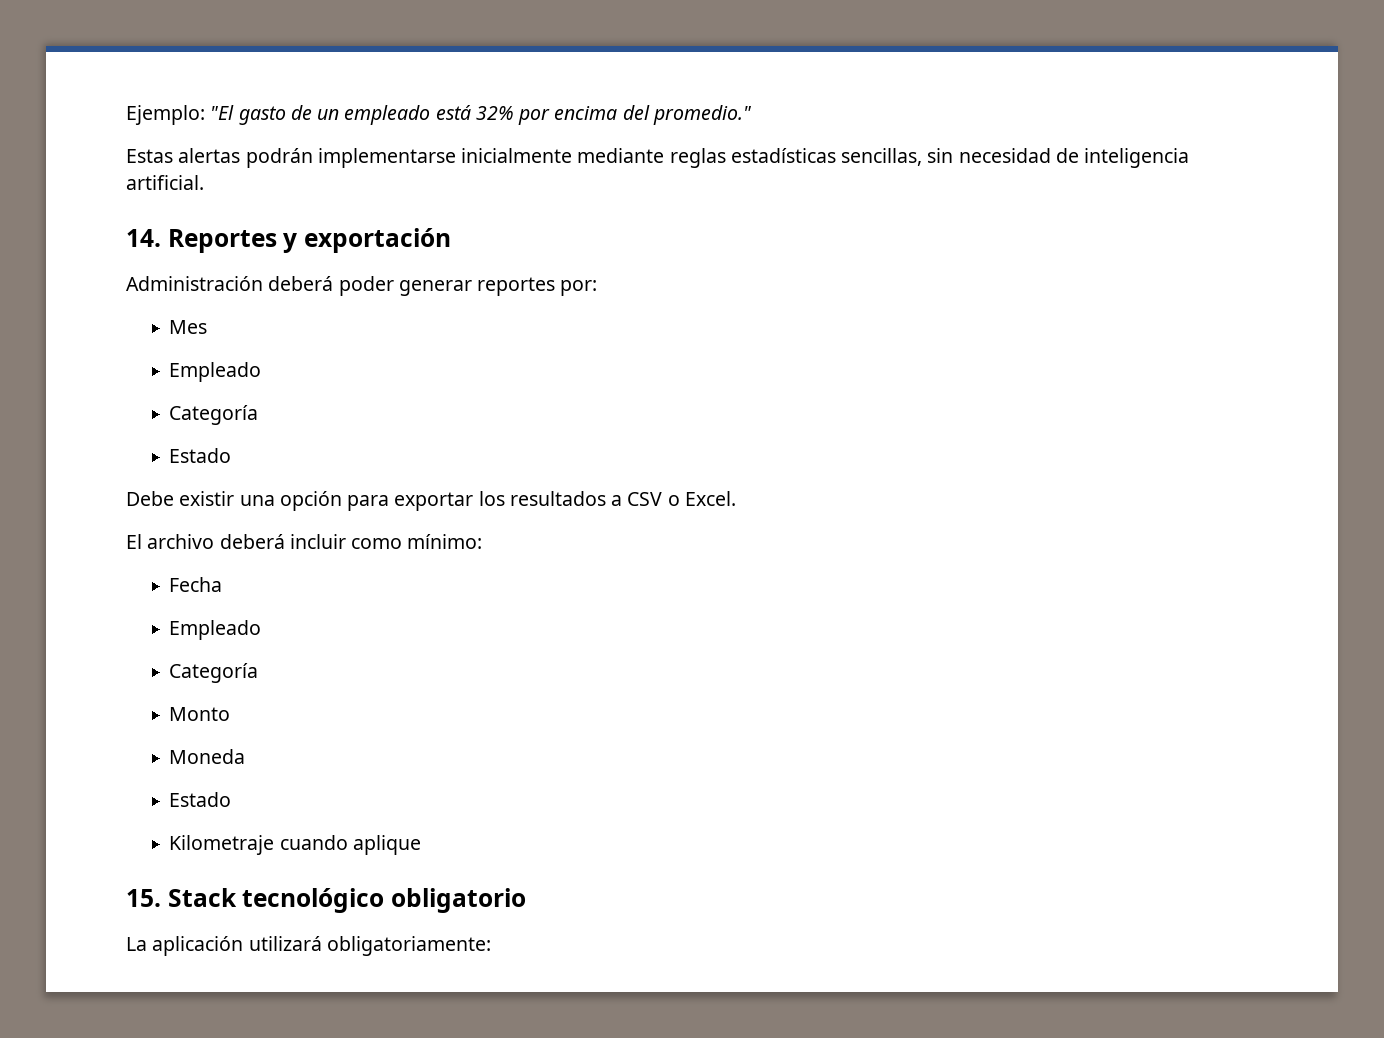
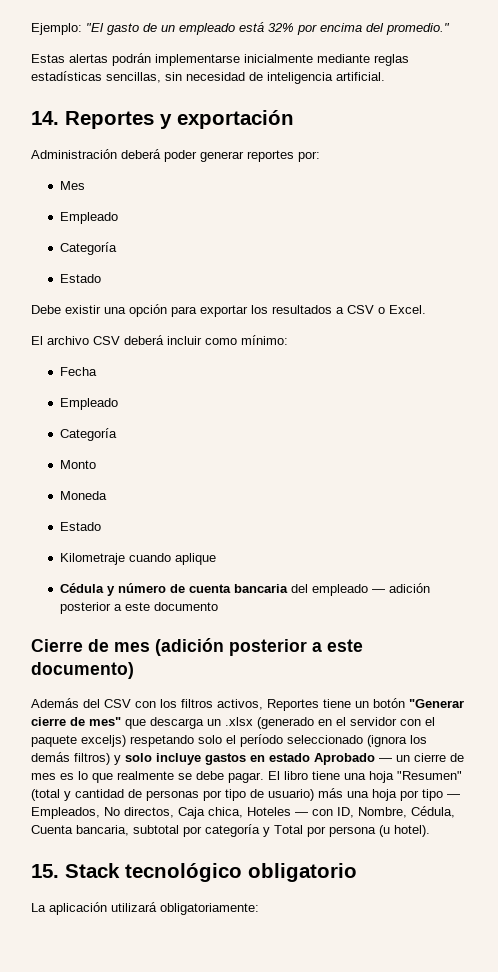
(215, 541) none -> [93,336,120,345] CSV
(422, 845) none -> [59,583,430,596] [59,602,218,614] [31,638,363,656] [31,662,134,679] [31,698,464,711] [31,717,435,729] [31,734,427,747] [31,752,464,765] [31,771,462,783] [31,788,460,801] [31,806,455,819] [31,824,430,837] // Cédula y número de cuenta bancaria del empleado — adición posterior a este documento // Cierre de mes (adición posterior a este documento) // Además del CSV con los filtros activos, Reportes tiene un botón "Generar cierre de mes" que descarga un .xlsx (generado en el servidor con el paquete exceljs) respetando solo el período seleccionado (ignora los demás filtros) y solo incluye gastos en estado Aprobado — un cierre de mes es lo que realmente se debe pagar. El libro tiene una hoja "Resumen" (total y cantidad de personas por tipo de usuario) más una hoja por tipo — Empleados, No directos, Caja chica, Hoteles — con ID, Nombre, Cédula, Cuenta bancaria, subtotal por categoría y Total por persona (u hotel).

